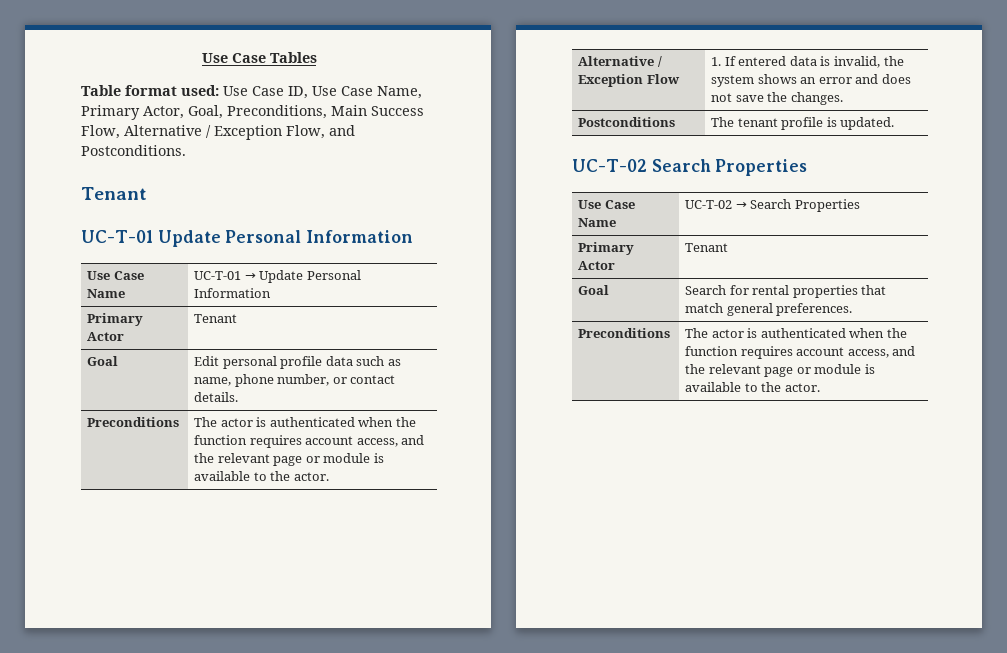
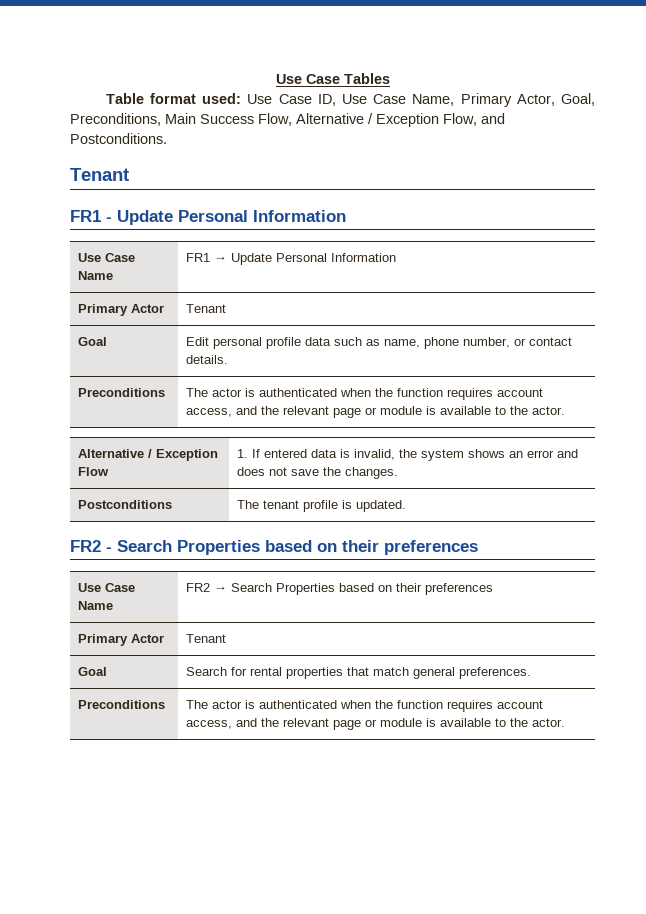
[81,230,153,243] UC-T-01 -> [70,210,112,222] FR1 -
[194,271,242,280] UC-T-01 -> [185,253,210,262] FR1
[572,159,808,176] [578,200,635,209] [578,218,617,227] [685,200,733,209] UC-T-02 Search Properties // Use Case Name | UC-T-02 -> [70,540,478,555] [77,583,135,592] [77,601,113,610] [185,583,210,592] FR2 - Search Properties based on their preferences // Use Case Name | FR2
(860, 205) none -> [338,583,493,595] based on their preferences

